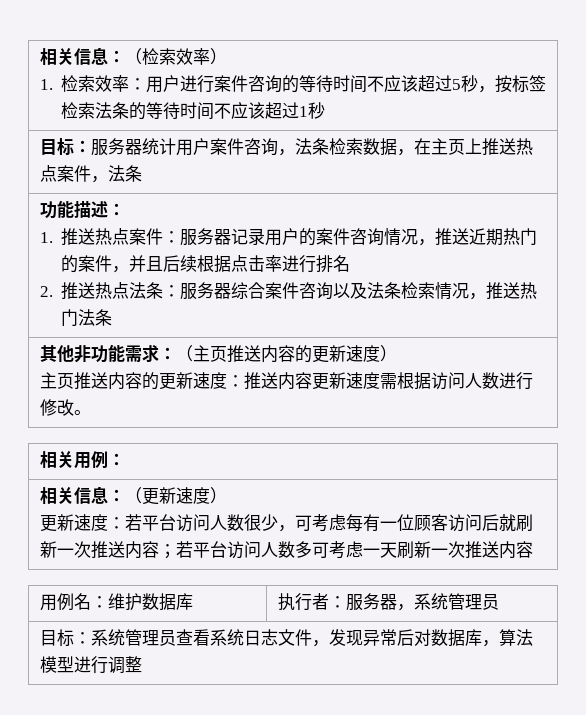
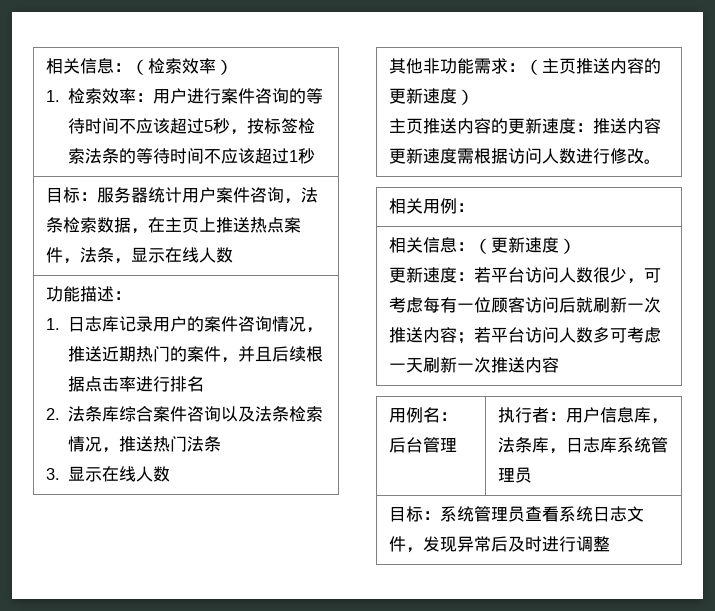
(142, 173) none -> [113,247,233,264] ，显示在线人数
[61,228,232,246] 推送热点案件：服务器 -> [68,316,120,332] 日志库
[61,282,232,300] 推送热点法条：服务器 -> [68,406,120,422] 法条库
(113, 317) none -> [45,466,171,482] // 3.显示在线人数
[107,593,193,611] 维护数据库 -> [388,437,457,453] 后台管理
[345,593,414,611] 服务器， -> [565,407,668,424] [497,437,617,454] 用户信息库，法条库，日志库
[413,629,533,647] [39,656,74,673] 对数据库，算法模型 -> [507,536,542,552] 及时

